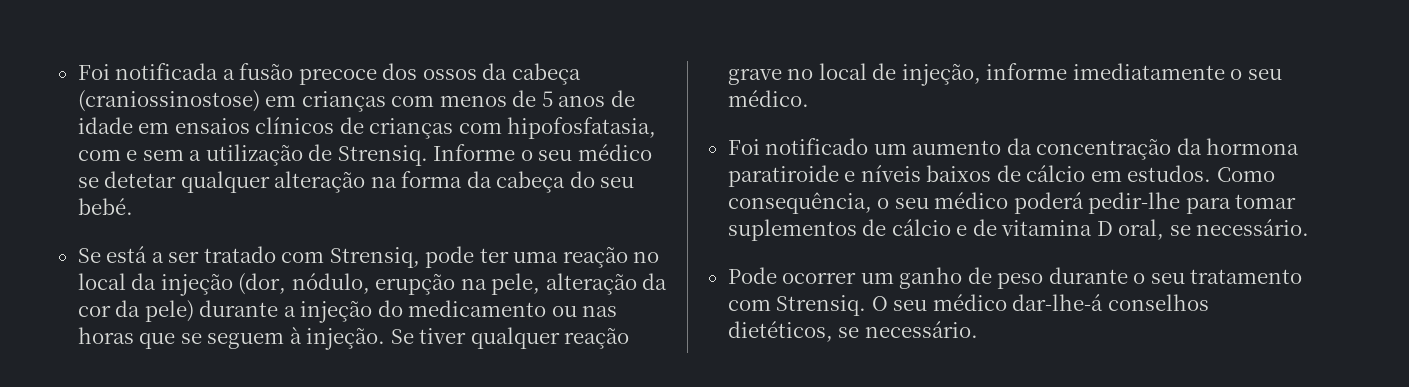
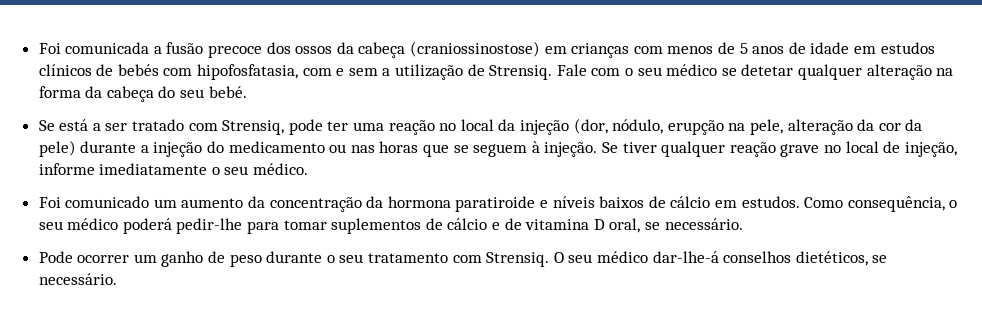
[77,63,219,80] Foi notificada -> [38,42,150,54] Foi comunicada
[174,118,250,134] ensaios -> [880,42,935,54] estudos
[369,118,454,139] crianças -> [117,64,159,76] bebés
[433,144,516,161] Informe -> [556,64,621,76] Fale com
[765,138,869,155] notificado -> [65,196,150,208] comunicado

